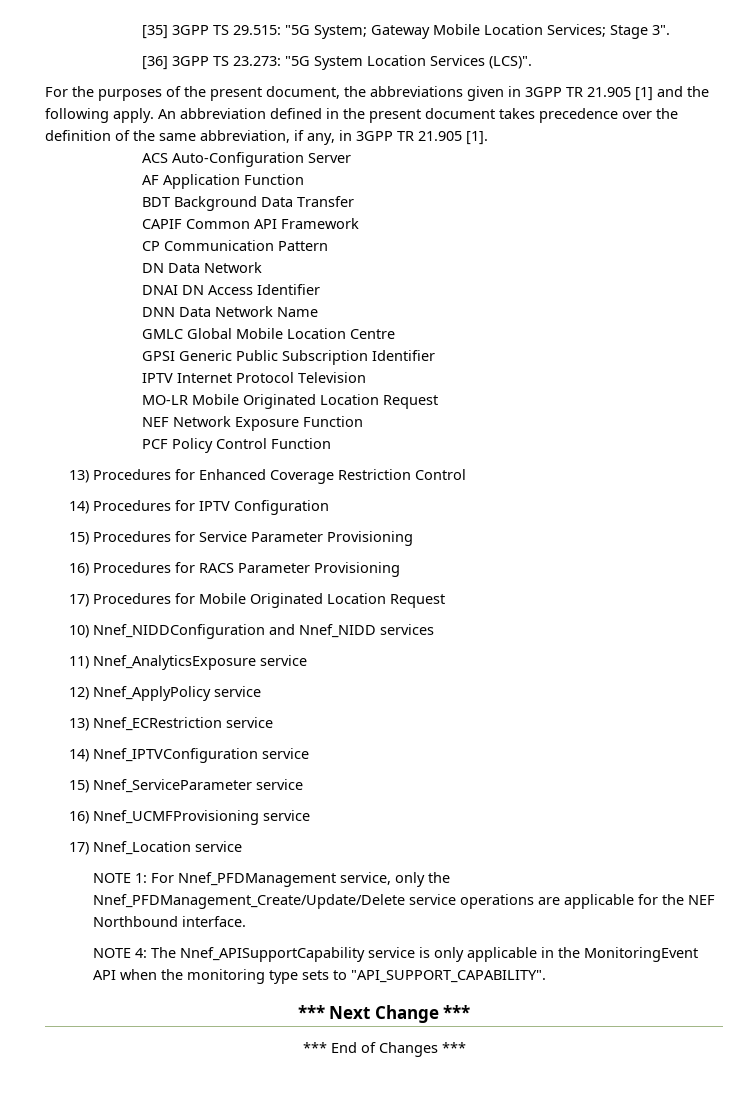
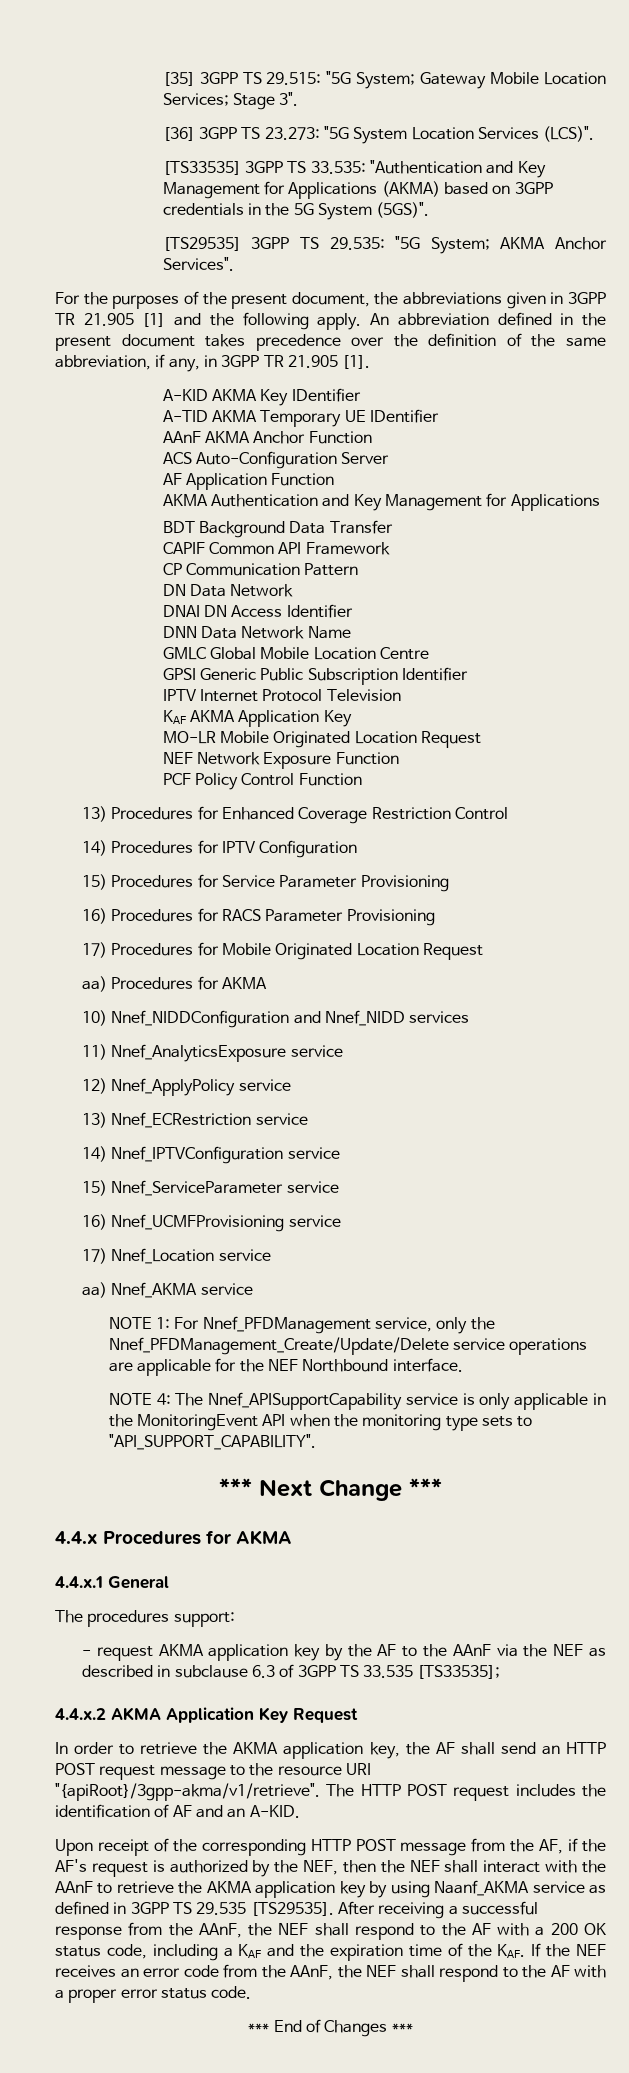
(532, 62) none -> [162,160,546,178] [162,181,553,199] [162,202,430,220] [162,236,607,254] [162,257,234,271] // [TS33535] 3GPP TS 33.535: "Authentication and Key Management for Applications (AKMA) based on 3GPP credentials in the 5G System (5GS)". // [TS29535] 3GPP TS 29.535: "5G System; AKMA Anchor Services".
(488, 138) none -> [162,388,361,406] [162,409,439,427] [162,431,372,444] // A-KID AKMA Key IDentifier // A-TID AKMA Temporary UE IDentifier // AAnF AKMA Anchor Function
(304, 179) none -> [162,493,600,511] // AKMA Authentication and Key Management for Applications
(366, 377) none -> [162,710,352,727] // KAF AKMA Application Key
(446, 601) none -> [81,976,267,992] // aa) Procedures for AKMA
(243, 846) none -> [81,1282,253,1298] // aa) Nnef_AKMA service
(471, 1012) none -> [55,1530,293,1545] [55,1576,169,1589] [55,1610,235,1627] [81,1644,606,1661] [81,1664,501,1679] [55,1707,358,1723] [55,1742,607,1759] [55,1763,371,1780] [55,1783,606,1801] [55,1804,300,1818] [55,1838,606,1856] [55,1859,607,1877] [55,1880,606,1898] [55,1901,538,1919] [55,1922,606,1940] [55,1943,606,1961] [55,1964,606,1982] [55,1986,252,2003] // 4.4.x Procedures for AKMA // 4.4.x.1 General // The procedures support: // - request AKMA application key by the AF to the AAnF via the NEF as described in subclause 6.3 of 3GPP TS 33.535 [TS33535]; // 4.4.x.2 AKMA Application Key Request // In order to retrieve the AKMA application key, the AF shall send an HTTP POST request message to the resource URI "{apiRoot}/3gpp-akma/v1/retrieve". The HTTP POST request includes the identification of AF and an A-KID. // Upon receipt of the corresponding HTTP POST message from the AF, if the AF's request is authorized by the NEF, then the NEF shall interact with the AAnF to retrieve the AKMA application key by using Naanf_AKMA service as defined in 3GPP TS 29.535 [TS29535]. After receiving a successful response from the AAnF, the NEF shall respond to the AF with a 200 OK status code, including a KAF and the expiration time of the KAF. If the NEF receives an error code from the AAnF, the NEF shall respond to the AF with a proper error status code.

